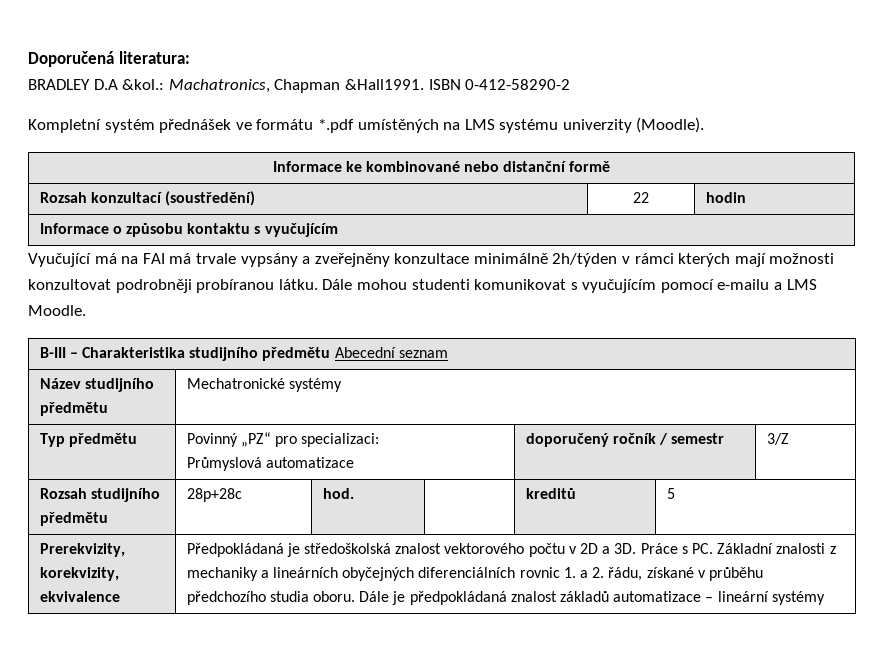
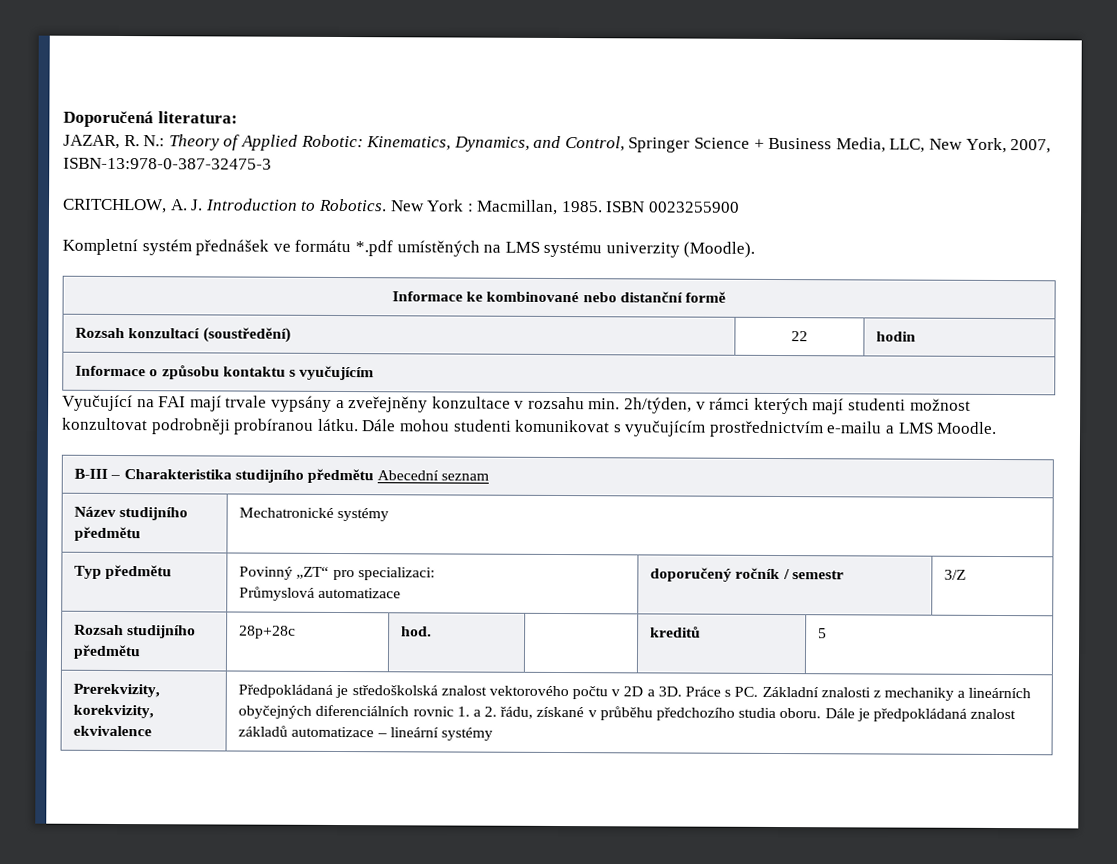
[28,79,571,93] BRADLEY D.A &kol.: Machatronics, Chapman &Hall1991. ISBN 0-412-58290-2 -> [63,134,1052,154] [63,157,272,170] [62,198,741,215] JAZAR, R. N.: Theory of Applied Robotic: Kinematics, Dynamics, and Control, Springer Science + Business Media, LLC, New York, 2007, ISBN-13:978-0-387-32475-3 // CRITCHLOW, A. J. Introduction to Robotics. New York : Macmillan, 1985. ISBN 0023255900
[94,253,117,264] má -> (133, 403) none
[169,253,192,264] má -> [189,395,222,412] mají
[473,253,618,267] minimálně 2h/týden -> [514,396,693,414] v rozsahu min. 2h/týden,
[769,253,835,264] možnosti -> [848,398,971,411] studenti možnost
[660,279,714,293] pomocí -> [708,420,824,438] prostřednictvím
[240,432,271,447] „PZ“ -> [296,566,330,579] „ZT“

